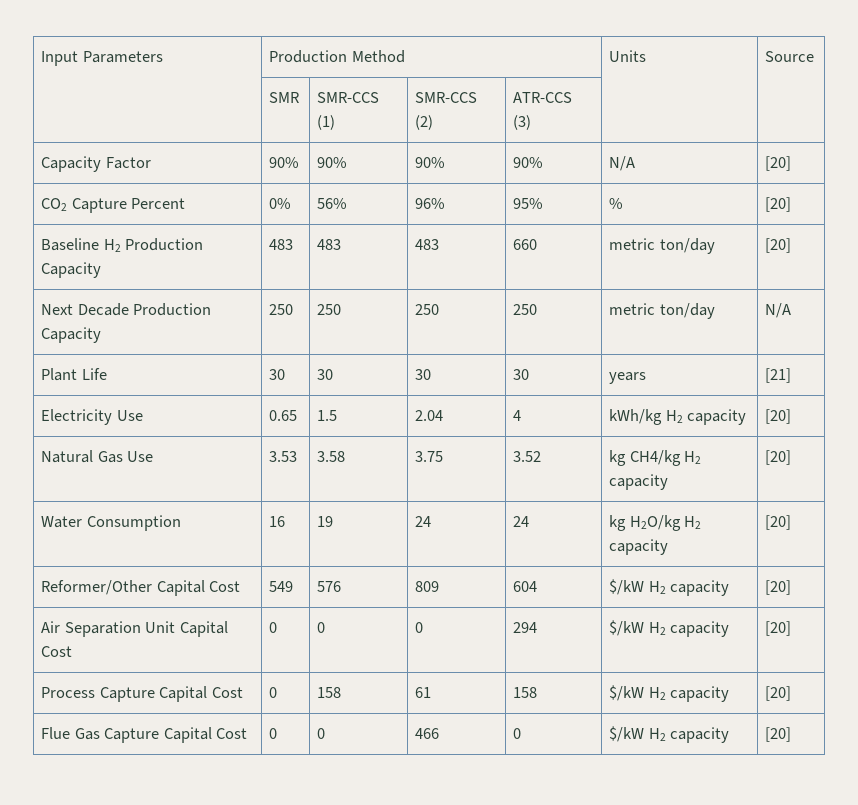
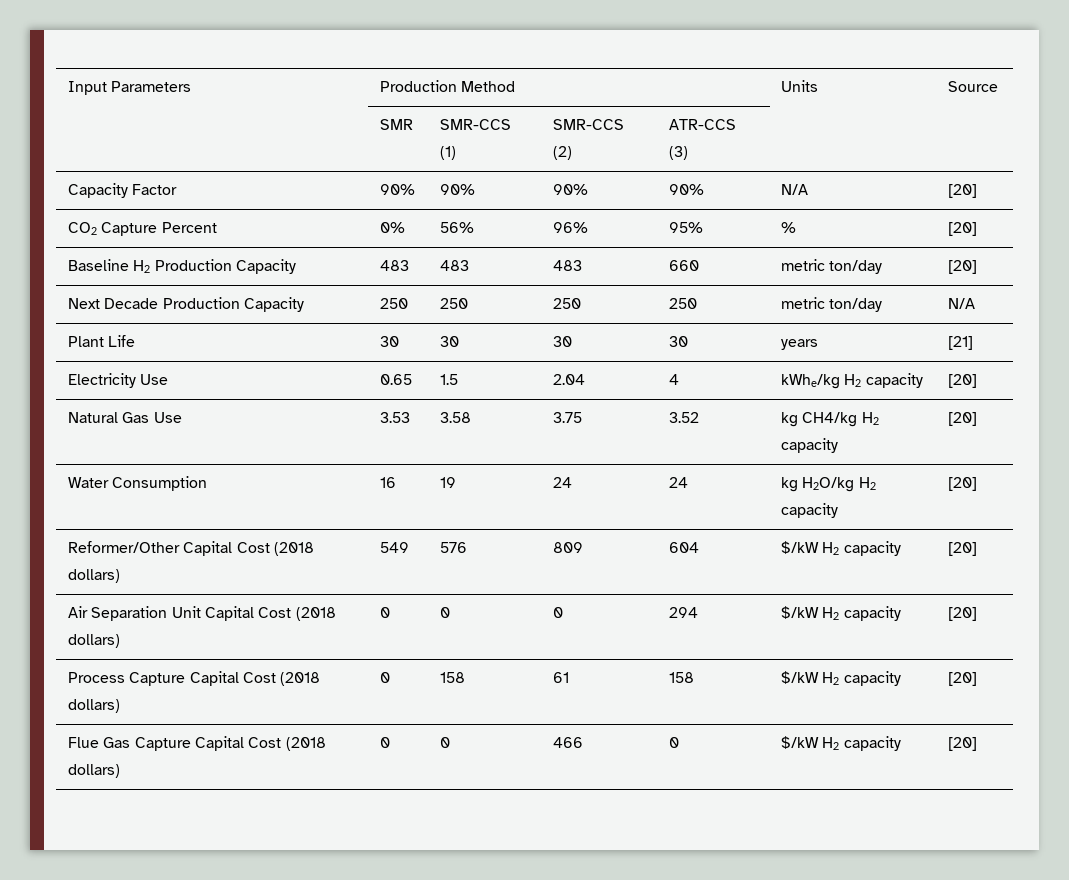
[609,409,663,425] kWh/kg -> [781,374,841,389] kWhe/kg
(241, 586) none -> [274,542,315,556] [68,569,121,583] (2018 dollars)
(73, 651) none -> [295,607,336,621] [68,634,121,648] (2018 dollars)
(243, 692) none -> [280,672,321,686] [68,699,121,713] (2018 dollars)
(248, 733) none -> [285,737,326,751] [68,764,121,778] (2018 dollars)

